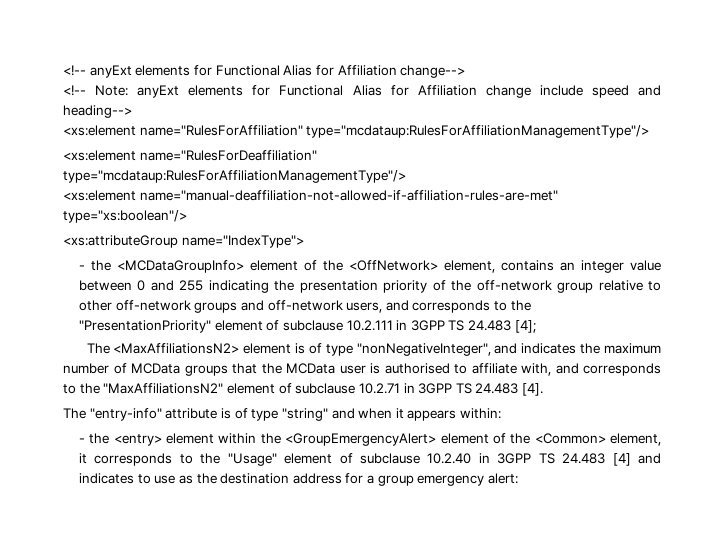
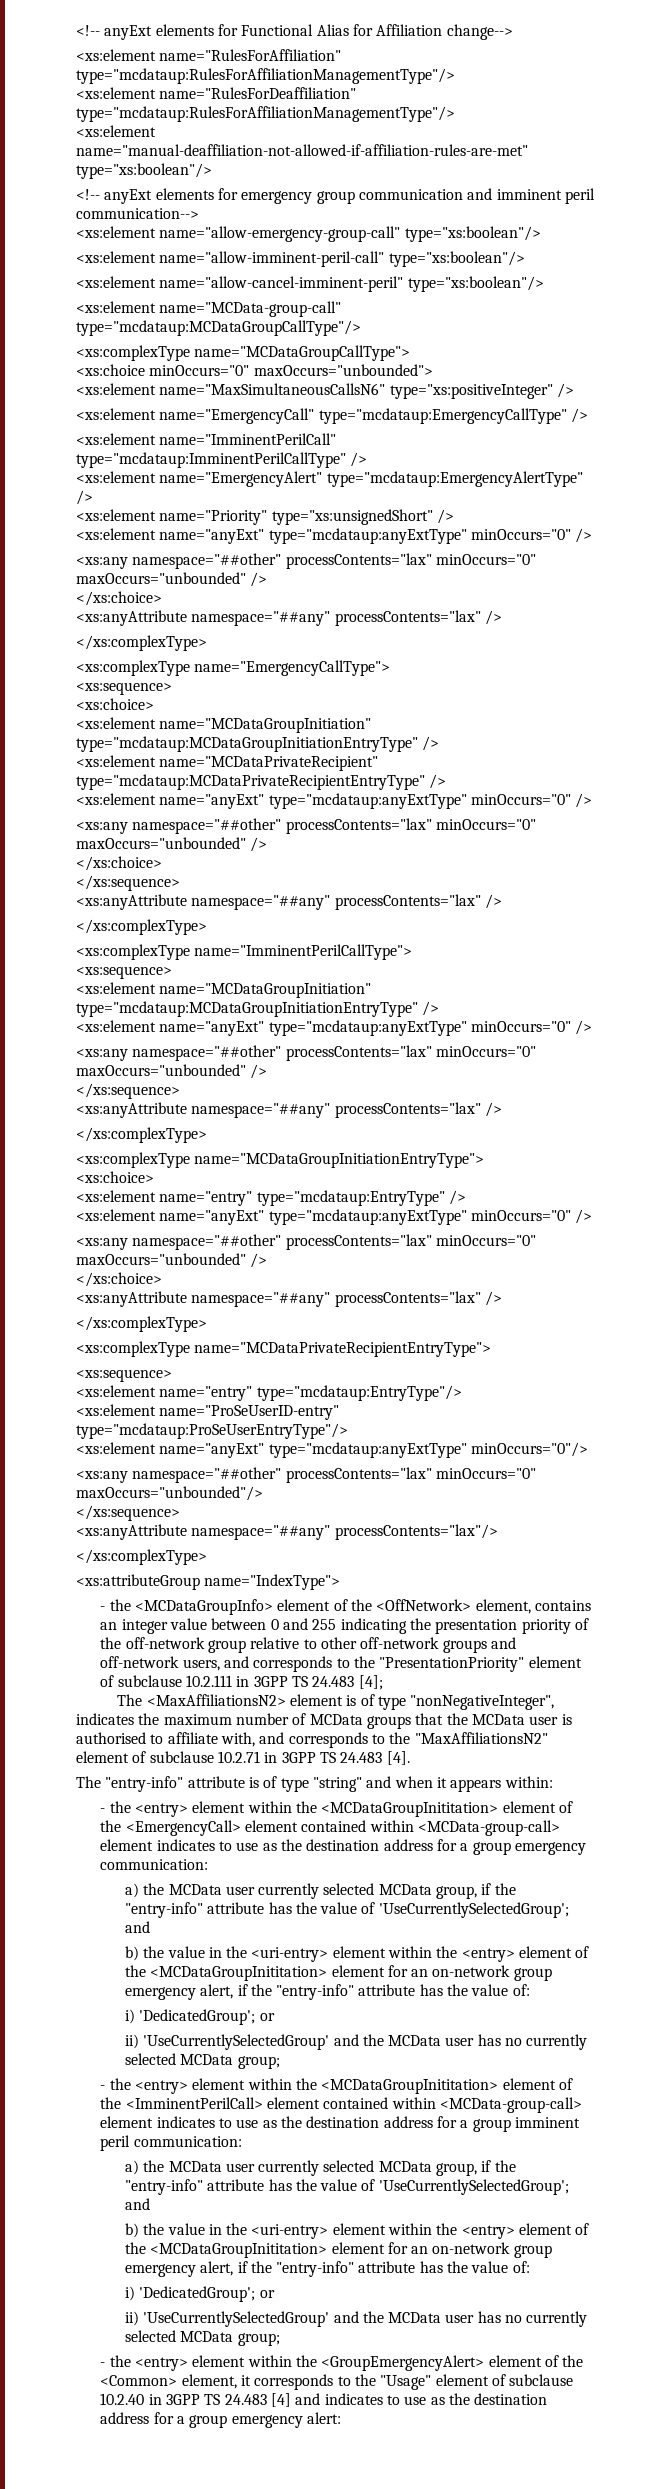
[63,85,661,98] [63,105,132,118] // <!-- Note: anyExt elements for Functional Alias for Affiliation change include speed and heading--> -> (513, 32) none
(187, 216) none -> [76,188,595,204] [76,208,199,219] [76,226,541,242] [76,251,525,267] [76,276,544,292] [76,301,342,317] [76,320,361,336] [76,345,411,361] [76,364,433,376] [76,383,574,399] [76,408,588,424] [76,433,337,445] [76,452,368,468] [76,471,583,487] [76,490,93,505] [76,509,454,525] [76,528,593,544] [76,553,536,569] [76,572,268,587] [76,591,162,606] [76,610,502,626] [76,635,207,651] [76,660,391,676] [76,682,172,695] [76,698,154,710] [76,717,372,733] [76,736,440,752] [76,755,379,771] [76,774,447,790] [76,793,593,809] [76,818,536,834] [76,837,268,852] [76,856,162,871] [76,875,180,891] [76,894,502,910] [76,919,207,935] [76,944,413,960] [76,966,172,979] [76,982,372,998] [76,1001,440,1017] [76,1020,593,1036] [76,1045,536,1061] [76,1064,268,1079] [76,1083,180,1099] [76,1102,502,1118] [76,1127,207,1143] [76,1152,485,1168] [76,1171,154,1183] [76,1190,466,1206] [76,1209,593,1225] [76,1234,536,1250] [76,1253,268,1268] [76,1272,162,1287] [76,1291,502,1307] [76,1316,207,1332] [76,1341,492,1357] [76,1369,172,1382] [76,1385,462,1401] [76,1404,340,1420] [76,1423,348,1439] [76,1442,588,1458] [76,1467,536,1483] [76,1486,263,1501] [76,1505,180,1521] [76,1524,498,1540] [76,1549,207,1565] // <!-- anyExt elements for emergency group communication and imminent peril communication--> // <xs:element name="allow-emergency-group-call" type="xs:boolean"/> // <xs:element name="allow-imminent-peril-call" type="xs:boolean"/> // <xs:element name="allow-cancel-imminent-peril" type="xs:boolean"/> // <xs:element name="MCData-group-call" type="mcdataup:MCDataGroupCallType"/> // <xs:complexType name="MCDataGroupCallType"> // <xs:choice minOccurs="0" maxOccurs="unbounded"> // <xs:element name="MaxSimultaneousCallsN6" type="xs:positiveInteger" /> // <xs:element name="EmergencyCall" type="mcdataup:EmergencyCallType" /> // <xs:element name="ImminentPerilCall" type="mcdataup:ImminentPerilCallType" /> // <xs:element name="EmergencyAlert" type="mcdataup:EmergencyAlertType" /> // <xs:element name="Priority" type="xs:unsignedShort" /> // <xs:element name="anyExt" type="mcdataup:anyExtType" minOccurs="0" /> // <xs:any namespace="##other" processContents="lax" minOccurs="0" maxOccurs="unbounded" /> // </xs:choice> // <xs:anyAttribute namespace="##any" processContents="lax" /> // </xs:complexType> // <xs:complexType name="EmergencyCallType"> // <xs:sequence> // <xs:choice> // <xs:element name="MCDataGroupInitiation" type="mcdataup:MCDataGroupInitiationEntryType" /> // <xs:element name="MCDataPrivateRecipient" type="mcdataup:MCDataPrivateRecipientEntryType" /> // <xs:element name="anyExt" type="mcdataup:anyExtType" minOccurs="0" /> // <xs:any namespace="##other" processContents="lax" minOccurs="0" maxOccurs="unbounded" /> // </xs:choice> // </xs:sequence> // <xs:anyAttribute namespace="##any" processContents="lax" /> // </xs:complexType> // <xs:complexType name="ImminentPerilCallType"> // <xs:sequence> // <xs:element name="MCDataGroupInitiation" type="mcdataup:MCDataGroupInitiationEntryType" /> // <xs:element name="anyExt" type="mcdataup:anyExtType" minOccurs="0" /> // <xs:any namespace="##other" processContents="lax" minOccurs="0" maxOccurs="unbounded" /> // </xs:sequence> // <xs:anyAttribute namespace="##any" processContents="lax" /> // </xs:complexType> // <xs:complexType name="MCDataGroupInitiationEntryType"> // <xs:choice> // <xs:element name="entry" type="mcdataup:EntryType" /> // <xs:element name="anyExt" type="mcdataup:anyExtType" minOccurs="0" /> // <xs:any namespace="##other" processContents="lax" minOccurs="0" maxOccurs="unbounded" /> // </xs:choice> // <xs:anyAttribute namespace="##any" processContents="lax" /> // </xs:complexType> // <xs:complexType name="MCDataPrivateRecipientEntryType"> // <xs:sequence> // <xs:element name="entry" type="mcdataup:EntryType"/> // <xs:element name="ProSeUserID-entry" type="mcdataup:ProSeUserEntryType"/> // <xs:element name="anyExt" type="mcdataup:anyExtType" minOccurs="0"/> // <xs:any namespace="##other" processContents="lax" minOccurs="0" maxOccurs="unbounded"/> // </xs:sequence> // <xs:anyAttribute namespace="##any" processContents="lax"/> // </xs:complexType>
[494,343,518,354] and -> (555, 1702) none
(502, 413) none -> [100,1801,573,1817] [100,1820,561,1836] [100,1839,586,1855] [100,1859,209,1870] [124,1883,516,1899] [124,1902,569,1918] [124,1921,150,1933] [124,1946,590,1962] [124,1965,552,1981] [124,1984,530,2000] [124,2009,275,2025] [124,2034,588,2050] [124,2053,280,2069] [100,2078,573,2094] [100,2097,583,2113] [100,2116,580,2132] [100,2135,242,2151] [124,2160,516,2176] [124,2179,569,2195] [124,2198,150,2210] [124,2223,590,2239] [124,2242,552,2258] [124,2261,530,2277] [124,2286,275,2302] [124,2311,588,2327] [124,2330,280,2346] // - the <entry> element within the <MCDataGroupInititation> element of the <EmergencyCall> element contained within <MCData-group-call> element indicates to use as the destination address for a group emergency communication: // a) the MCData user currently selected MCData group, if the "entry-info" attribute has the value of 'UseCurrentlySelectedGroup'; and // b) the value in the <uri-entry> element within the <entry> element of the <MCDataGroupInititation> element for an on-network group emergency alert, if the "entry-info" attribute has the value of: // i) 'DedicatedGroup'; or // ii) 'UseCurrentlySelectedGroup' and the MCData user has no currently selected MCData group; // - the <entry> element within the <MCDataGroupInititation> element of the <ImminentPerilCall> element contained within <MCData-group-call> element indicates to use as the destination address for a group imminent peril communication: // a) the MCData user currently selected MCData group, if the "entry-info" attribute has the value of 'UseCurrentlySelectedGroup'; and // b) the value in the <uri-entry> element within the <entry> element of the <MCDataGroupInititation> element for an on-network group emergency alert, if the "entry-info" attribute has the value of: // i) 'DedicatedGroup'; or // ii) 'UseCurrentlySelectedGroup' and the MCData user has no currently selected MCData group;

